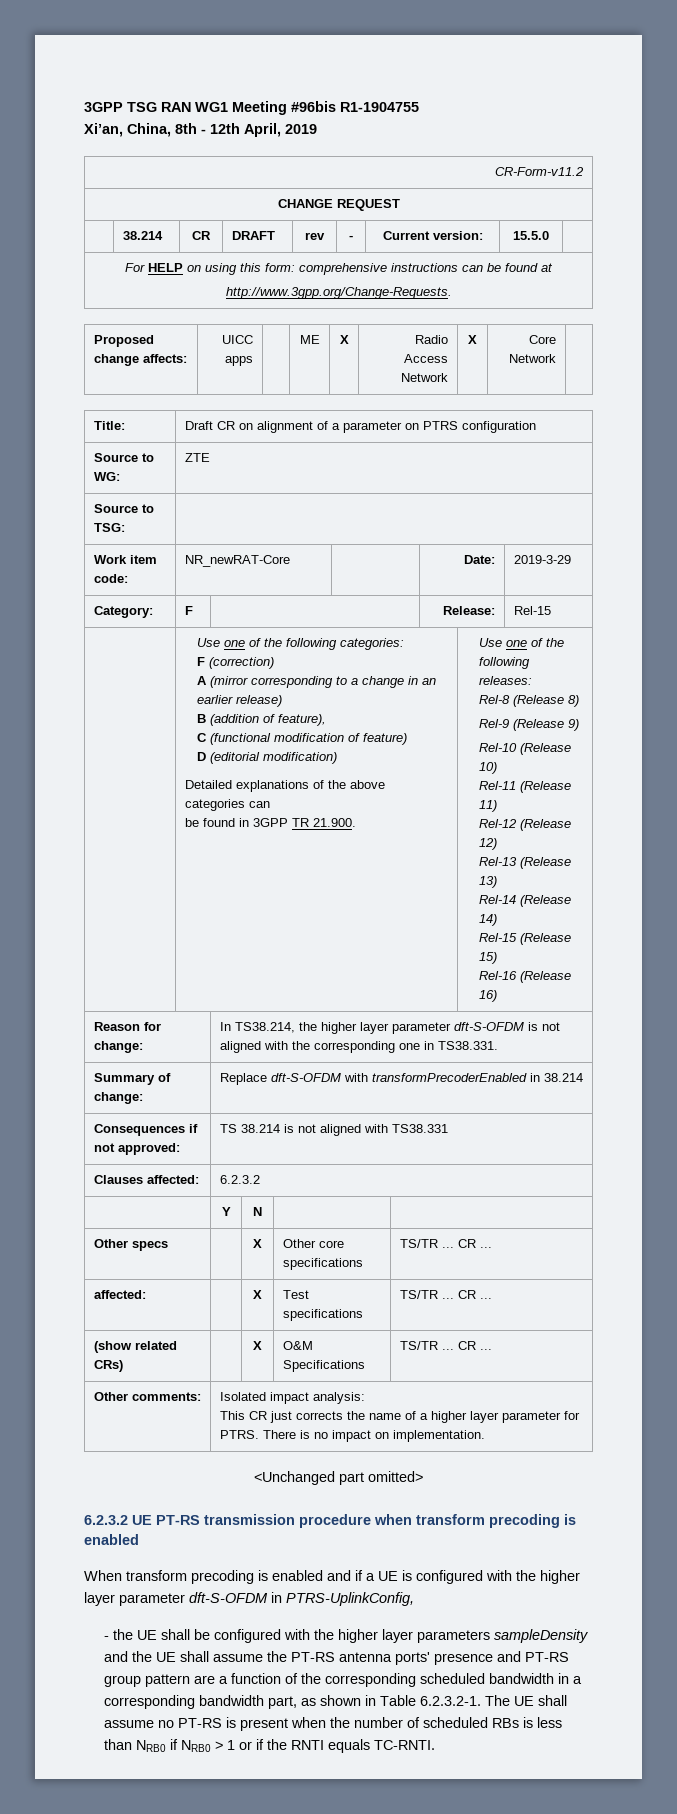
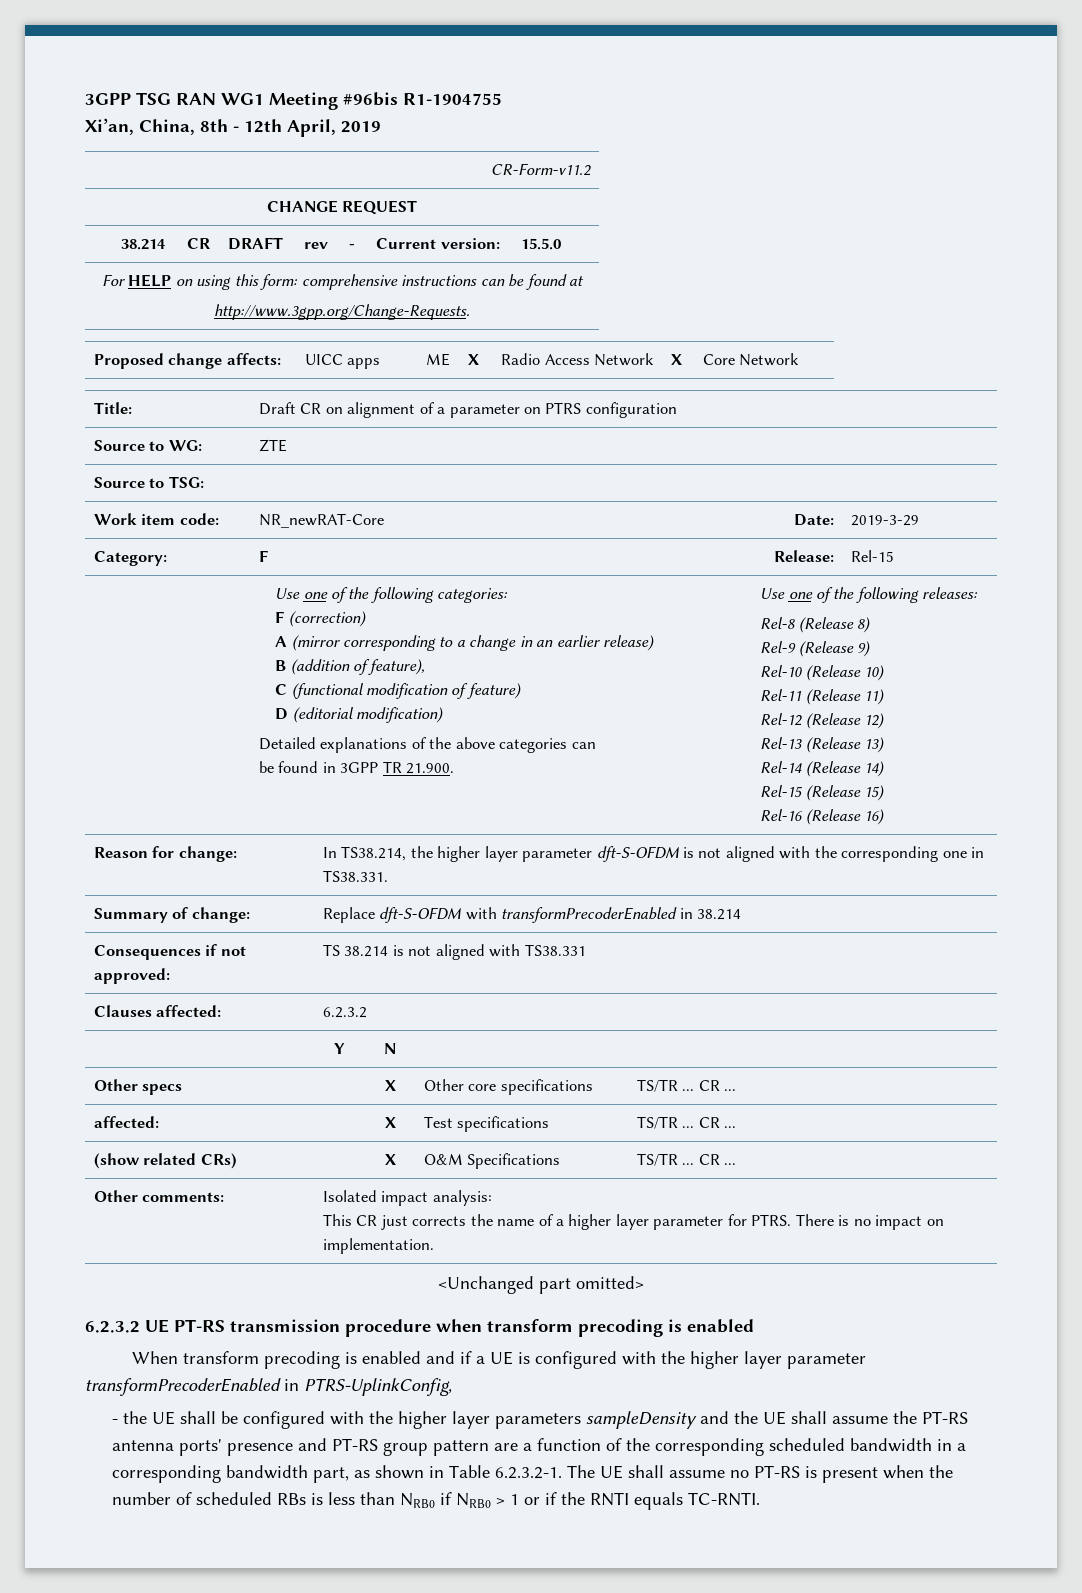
[189,1592,268,1603] dft-S-OFDM -> [85,1378,281,1396] transformPrecoderEnabled

